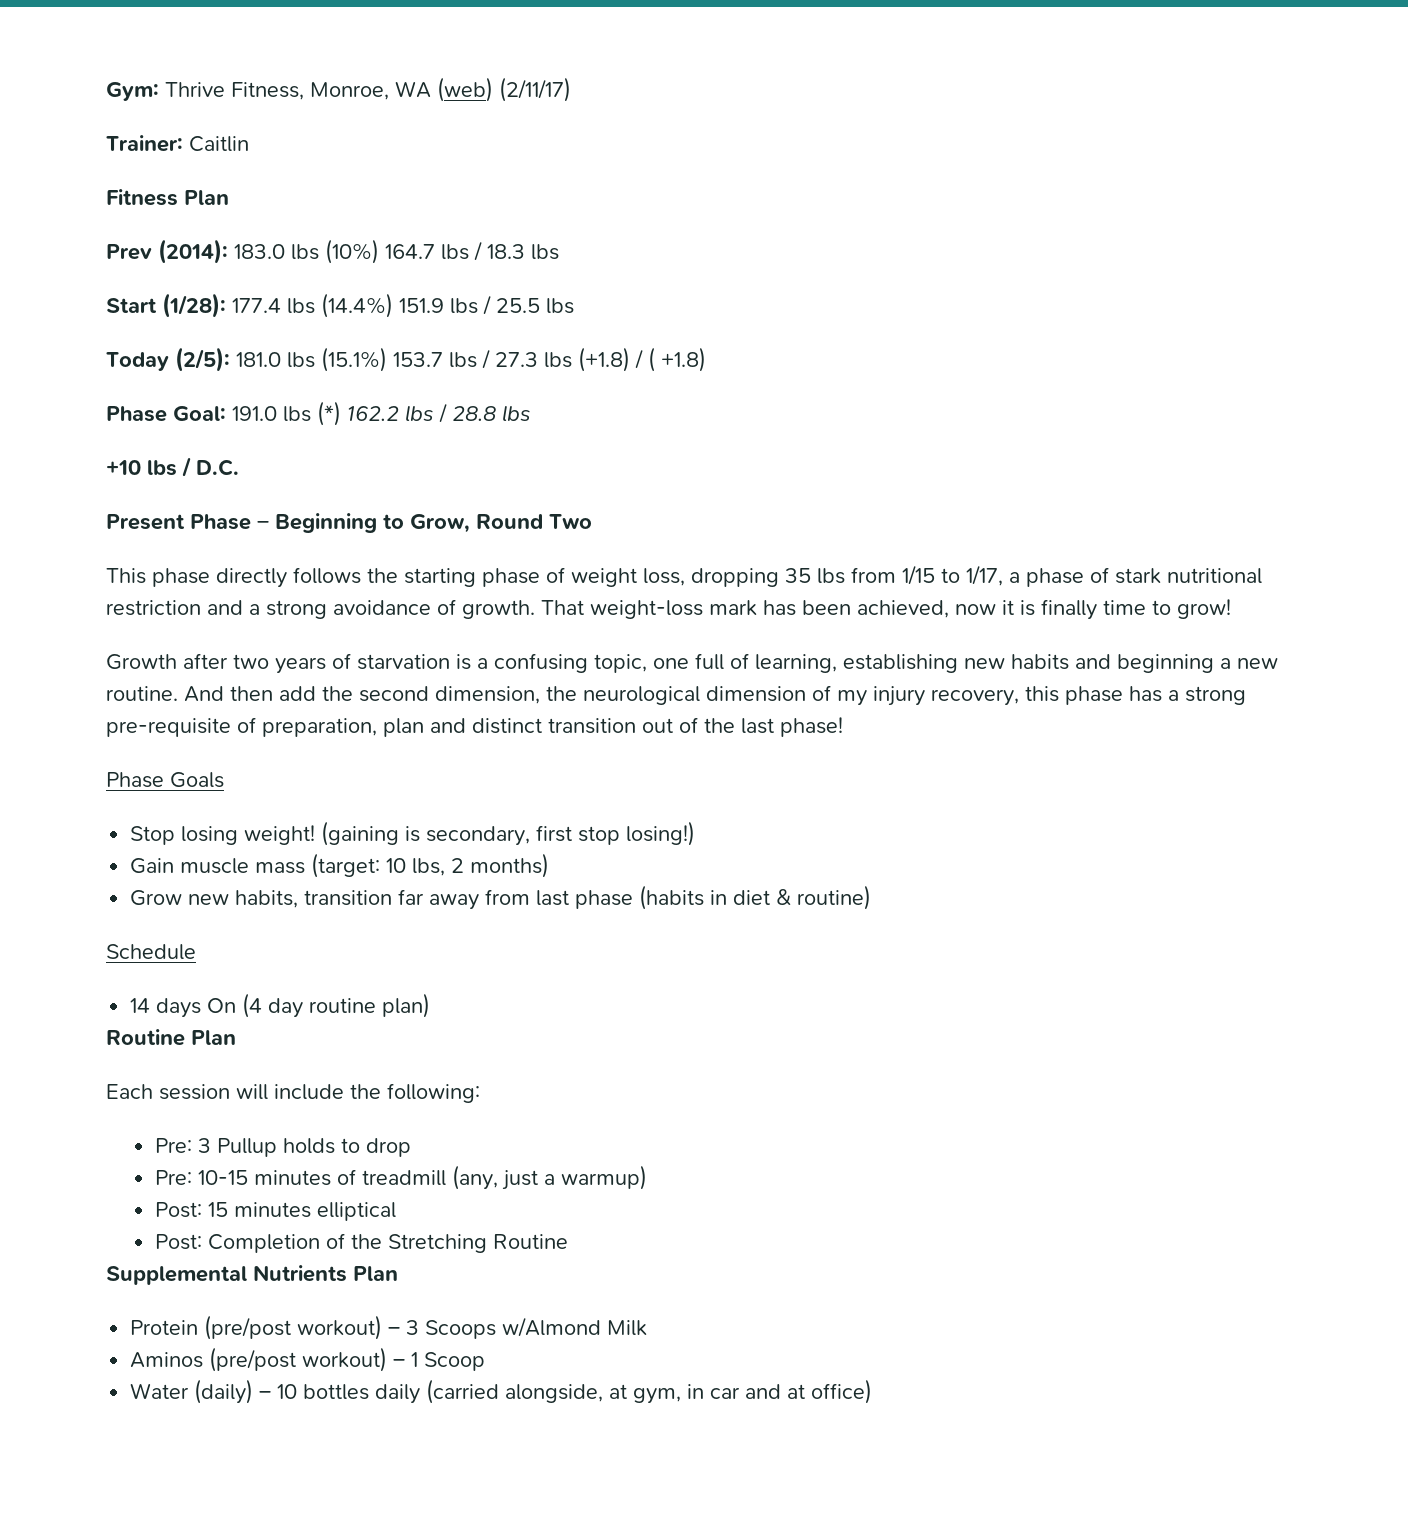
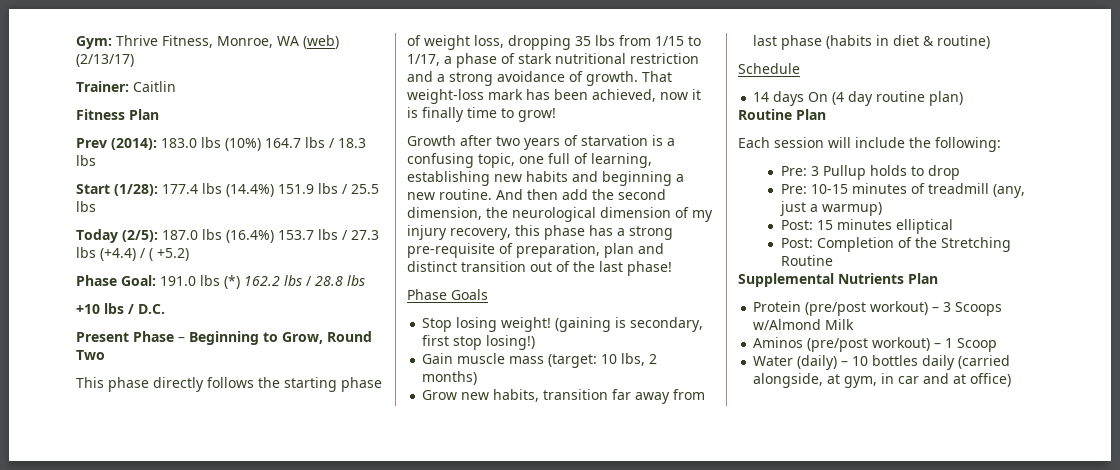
[499,77,571,102] (2/11/17) -> [76,54,134,67] (2/13/17)
[236,347,387,372] 181.0 lbs (15.1%) -> [162,229,274,243] 187.0 lbs (16.4%)
[578,347,630,372] (+1.8) -> [100,248,136,261] (+4.4)
[661,347,706,372] +1.8) -> [157,248,189,261] +5.2)

